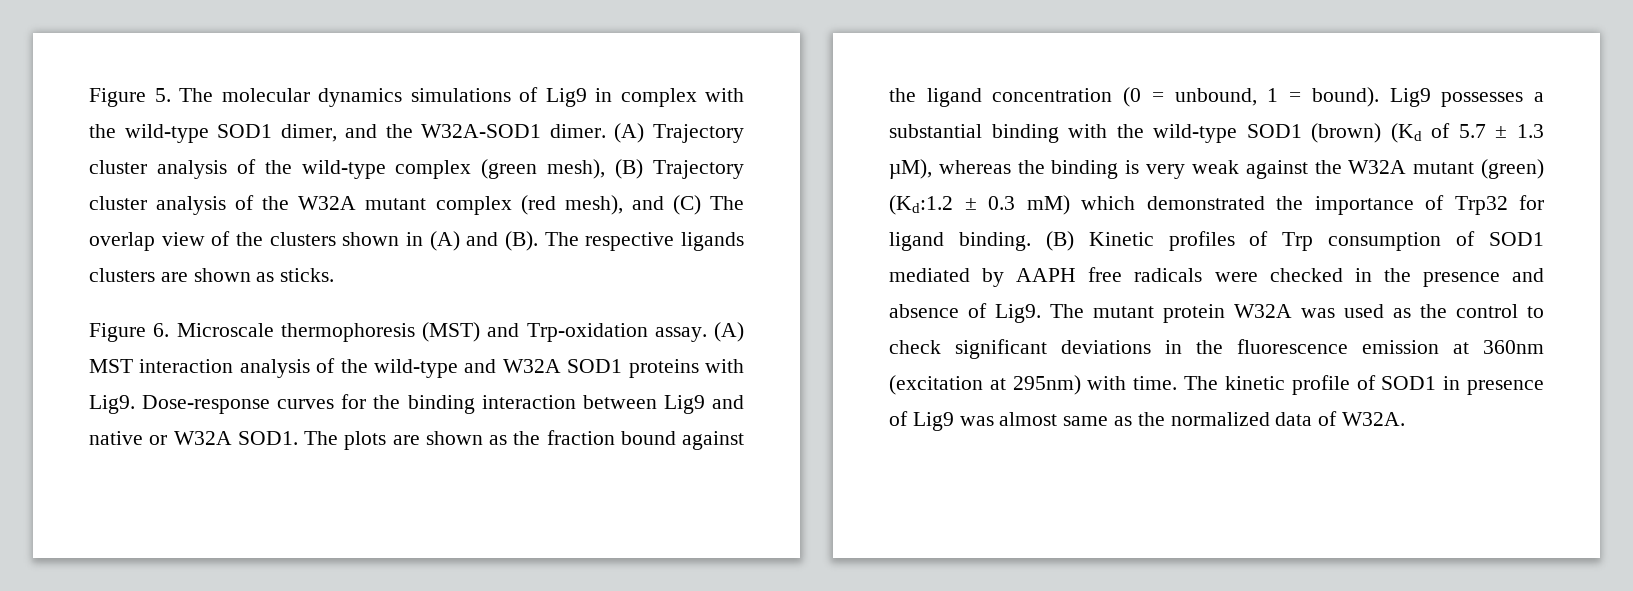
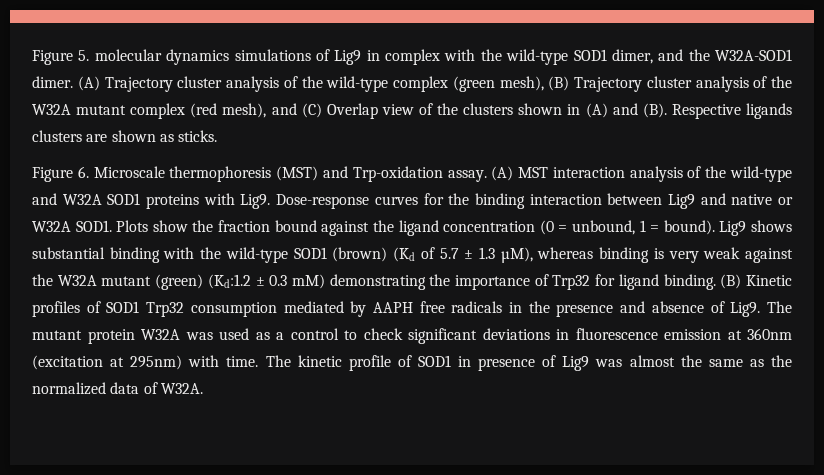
[179,88,213,102] The -> (90, 55) none
[710,196,744,210] [89,232,155,251] The overlap -> [326,103,378,119] Overlap
[544,232,675,251] The respective -> [671,104,741,119] Respective
[304,431,507,450] The plots are shown as -> [116,220,188,232] Plots show
[1441,92,1544,107] possesses a -> [750,220,792,232] shows
[1017,160,1045,174] the -> (594, 253) none
[1081,196,1265,210] which demonstrated -> [329,274,426,290] demonstrating
[1282,231,1544,251] Trp consumption of SOD1 -> [106,301,277,317] SOD1 Trp32 consumption
[1214,268,1343,282] were checked -> (503, 307) none
[1420,304,1447,318] the -> [276,332,284,340] a
[1196,340,1223,354] the -> (569, 334) none
(1058, 419) none -> [680,355,702,367] the

